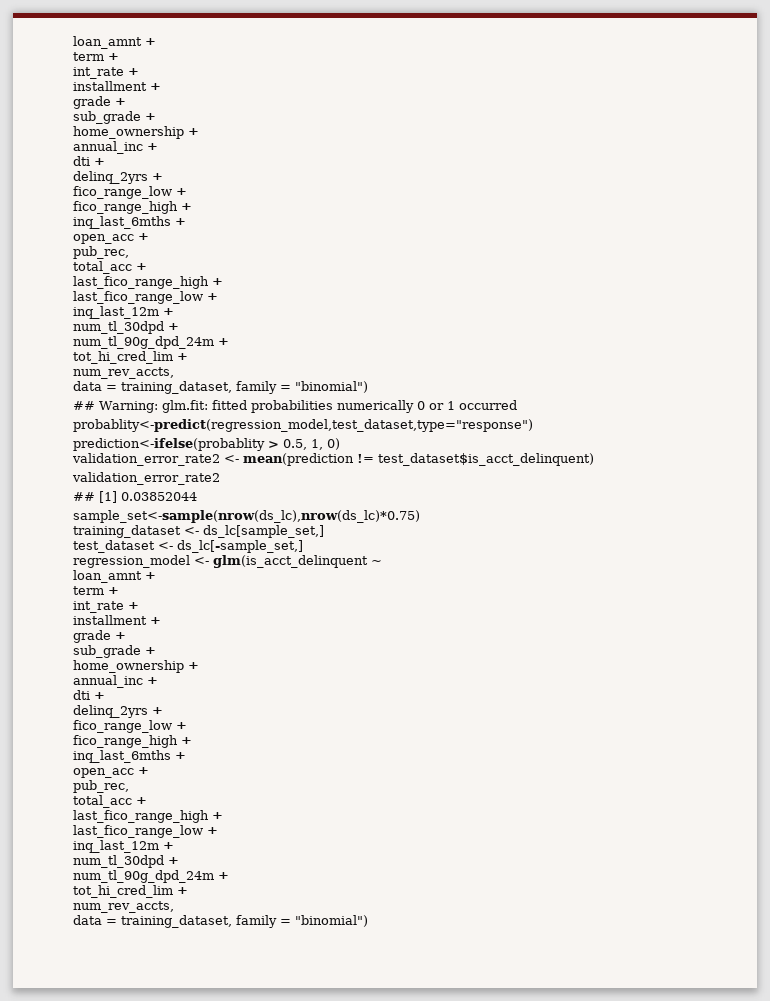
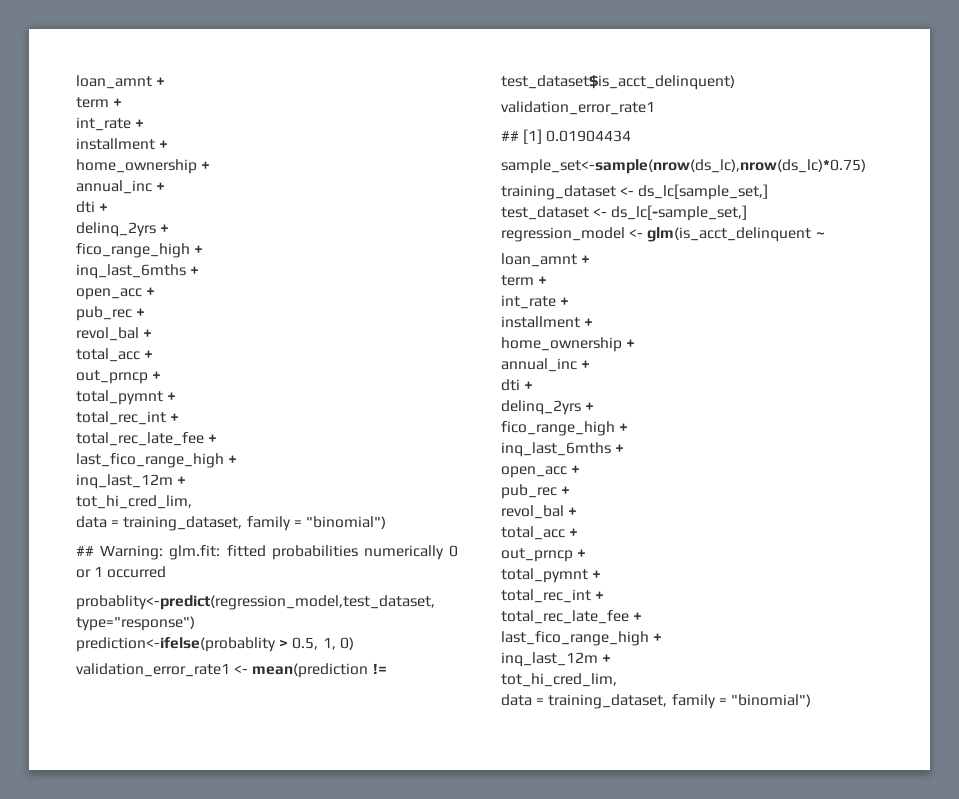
[73,36,156,49] [73,52,119,61] [73,67,139,79] [73,81,161,91] [73,96,126,109] [73,111,156,124] [73,126,199,139] [73,141,158,154] [73,156,105,166] [73,171,163,184] [73,186,187,199] [73,201,192,214] [73,216,186,229] [73,233,149,244] [73,246,129,259] [73,261,147,274] [73,276,223,289] [73,291,218,304] [73,306,174,319] [73,321,179,334] [73,336,229,349] [73,351,188,364] [73,367,174,379] loan_amnt + // term + // int_rate + // installment + // grade + // sub_grade + // home_ownership + // annual_inc + // dti + // delinq_2yrs + // fico_range_low + // fico_range_high + // inq_last_6mths + // open_acc + // pub_rec, // total_acc + // last_fico_range_high + // last_fico_range_low + // inq_last_12m + // num_tl_30dpd + // num_tl_90g_dpd_24m + // tot_hi_cred_lim + // num_rev_accts, -> [76,75,166,89] [76,97,123,108] [76,117,145,131] [76,138,169,150] [76,159,211,174] [76,180,166,194] [76,201,109,213] [76,222,170,237] [76,243,204,258] [76,264,200,279] [76,287,156,300] [76,306,146,321] [76,327,153,341] [76,348,154,362] [76,370,162,384] [76,390,177,405] [76,411,180,425] [76,432,218,446] [76,453,238,468] [76,474,187,489] [76,495,192,509] loan_amnt + // term + // int_rate + // installment + // home_ownership + // annual_inc + // dti + // delinq_2yrs + // fico_range_high + // inq_last_6mths + // open_acc + // pub_rec + // revol_bal + // total_acc + // out_prncp + // total_pymnt + // total_rec_int + // total_rec_late_fee + // last_fico_range_high + // inq_last_12m + // tot_hi_cred_lim,
[72,453,220,466] validation_error_rate2 -> [76,663,230,677] validation_error_rate1
[72,472,220,485] validation_error_rate2 -> [501,101,655,115] validation_error_rate1
[121,492,197,501] 0.03852044 -> [546,130,632,142] 0.01904434
[73,630,126,643] [73,645,156,658] [73,660,199,673] [73,675,158,688] [73,690,105,700] [73,705,163,718] [73,720,187,733] [73,735,192,748] [73,750,186,763] [73,767,149,778] [73,780,129,793] [73,795,147,808] [73,810,223,823] [73,825,218,838] [73,840,174,853] [73,855,179,868] [73,870,229,883] [73,885,188,898] [73,901,174,913] // grade + // sub_grade + // home_ownership + // annual_inc + // dti + // delinq_2yrs + // fico_range_low + // fico_range_high + // inq_last_6mths + // open_acc + // pub_rec, // total_acc + // last_fico_range_high + // last_fico_range_low + // inq_last_12m + // num_tl_30dpd + // num_tl_90g_dpd_24m + // tot_hi_cred_lim + // num_rev_accts, -> [501,337,636,352] [501,358,591,372] [501,379,534,391] [501,400,595,415] [501,421,629,436] [501,442,625,457] [501,465,581,478] [501,484,571,499] [501,505,578,519] [501,526,579,540] [501,548,587,562] [501,568,602,583] [501,589,605,603] [501,610,643,624] [501,631,663,646] [501,652,612,667] [501,673,617,687] // home_ownership + // annual_inc + // dti + // delinq_2yrs + // fico_range_high + // inq_last_6mths + // open_acc + // pub_rec + // revol_bal + // total_acc + // out_prncp + // total_pymnt + // total_rec_int + // total_rec_late_fee + // last_fico_range_high + // inq_last_12m + // tot_hi_cred_lim,

